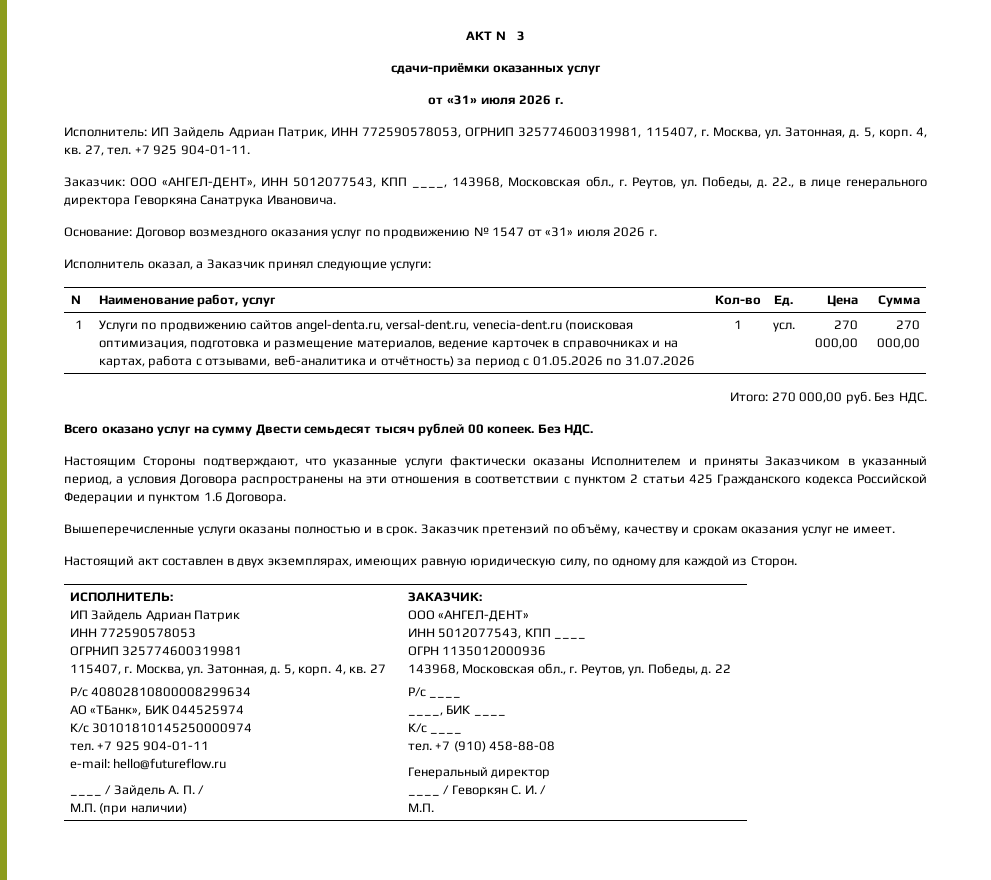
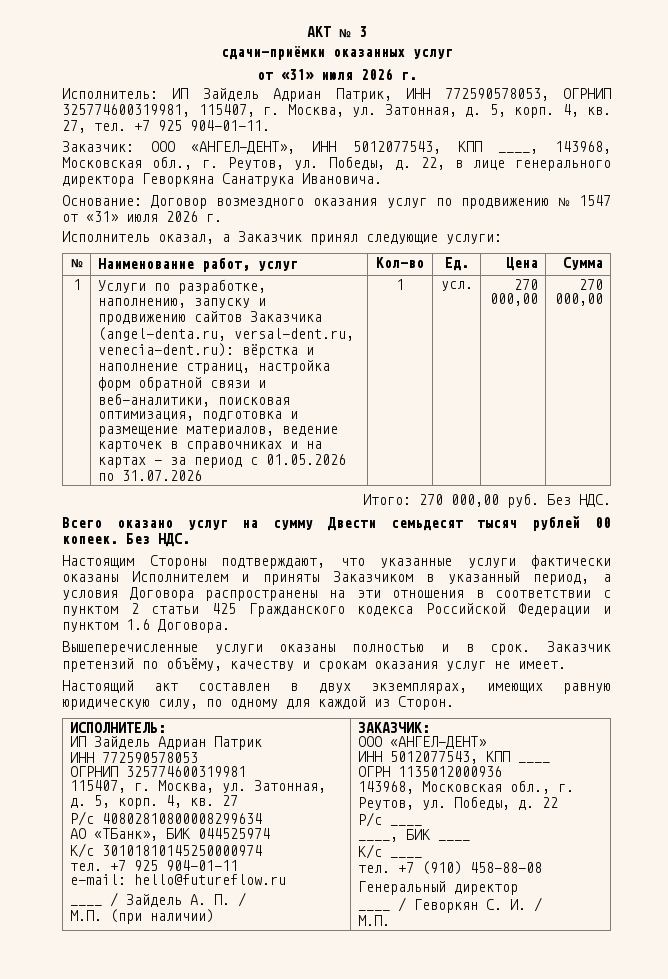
[771,177,794,188] 22., -> [420,157,445,170] 22,
[159,319,634,332] продвижению сайтов angel-denta.ru, versal-dent.ru, venecia-dent.ru (поисковая -> [177,279,266,294] [97,298,266,308] [97,311,322,325] [97,327,354,341] [97,343,314,358] [97,360,330,374] [97,376,266,391] [97,393,290,407] разработке, наполнению, запуску и продвижению сайтов Заказчика (angel-denta.ru, versal-dent.ru, venecia-dent.ru): вёрстка и наполнение страниц, настройка форм обратной связи и веб-аналитики, поисковая
[98,355,454,368] картах, работа с отзывами, веб-аналитика и отчётность) -> [97,457,162,468] картах —

